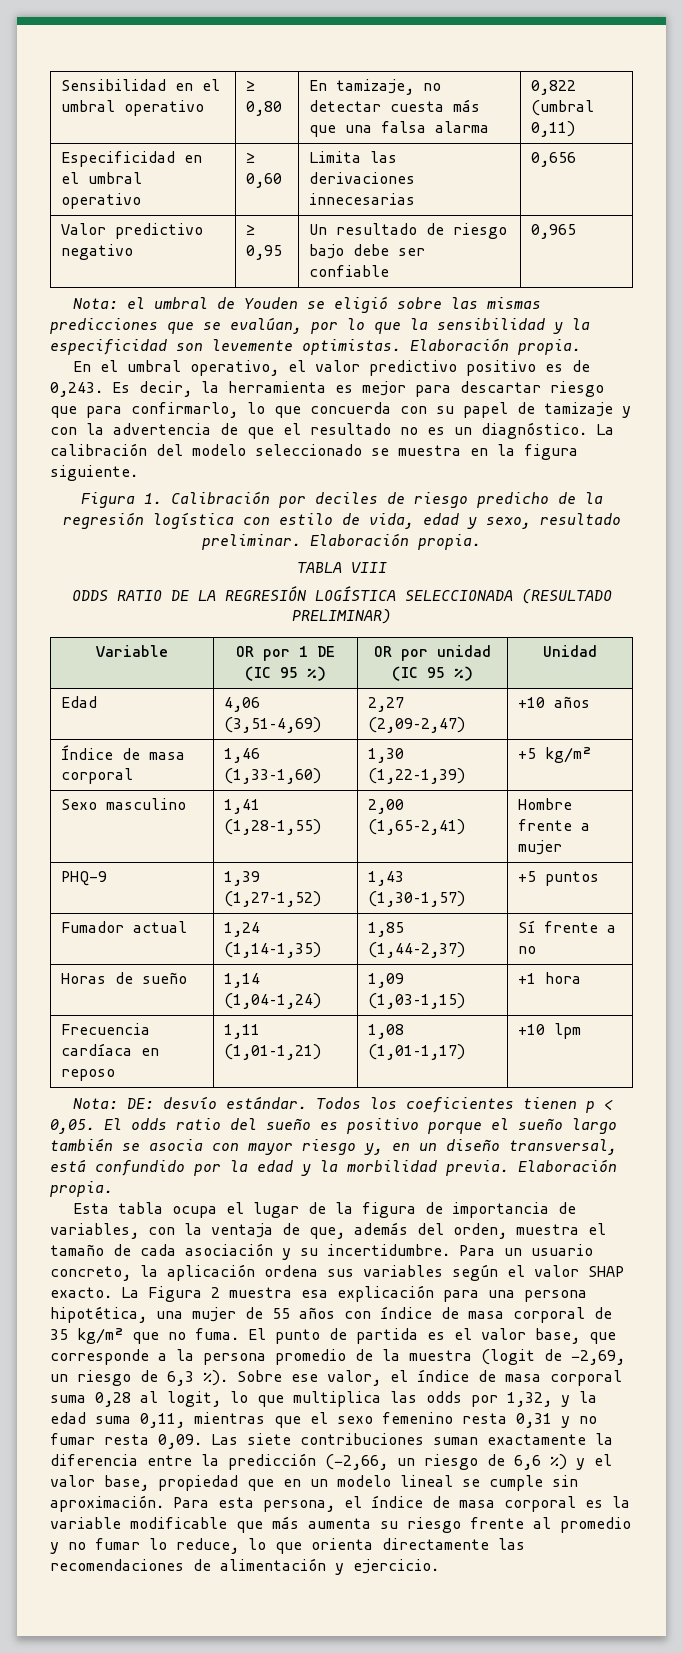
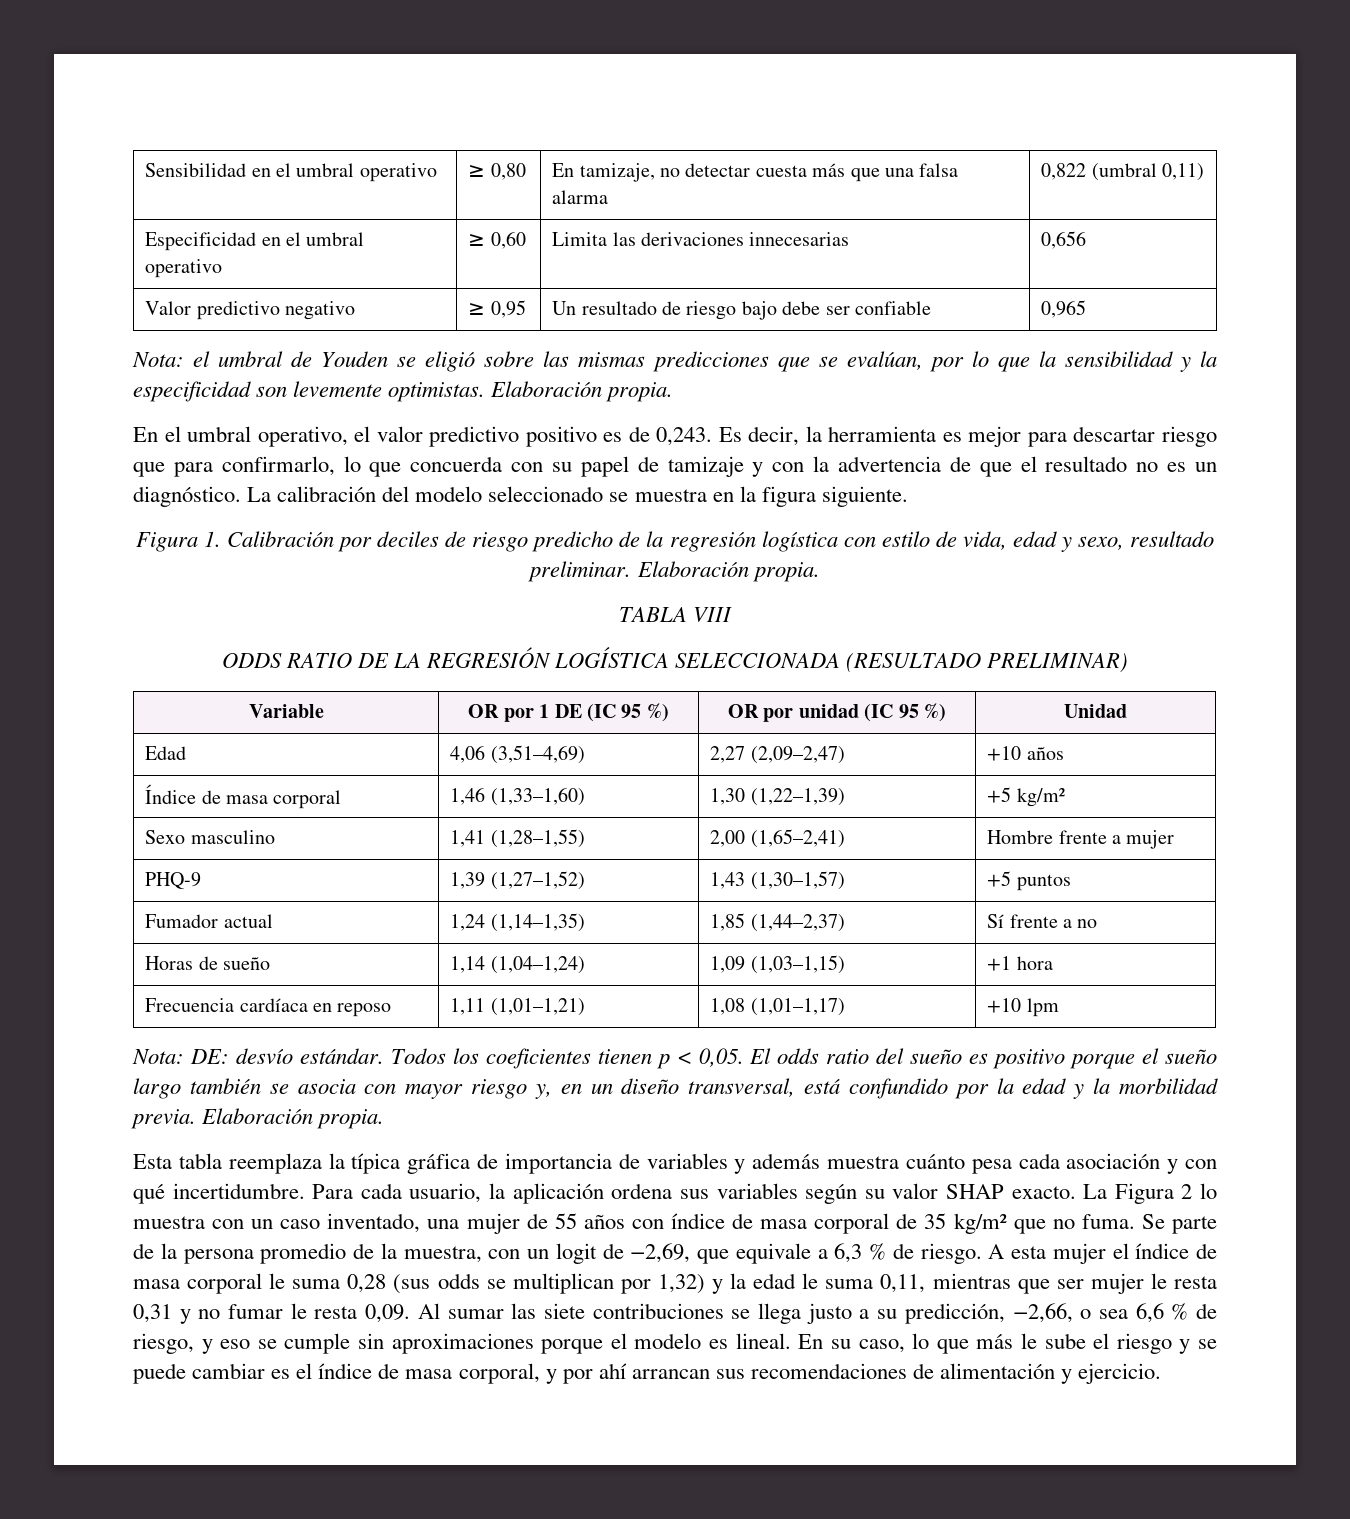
[171,1202,576,1218] [50,1222,606,1239] [50,1243,593,1260] [50,1266,131,1281] ocupa el lugar de la figura de importancia de variables, con la ventaja de que, además del orden, muestra el tamaño de cada asociación y su incertidumbre. Para un usuario concreto, -> [228,1153,1217,1174] [133,1183,482,1204] reemplaza la típica gráfica de importancia de variables y además muestra cuánto pesa cada asociación y con qué incertidumbre. Para cada usuario,
[507,1265,525,1277] el -> [864,1189,885,1199] su
[229,1285,587,1302] [50,1306,147,1323] muestra esa explicación para una persona hipotética, -> [1200,1183,1217,1199] [133,1213,421,1233] lo muestra con un caso inventado,
[248,1328,616,1344] [50,1349,167,1365] El punto de partida es el valor base, que corresponde a -> [1141,1214,1217,1234] [133,1243,154,1259] Se parte de
[409,1349,625,1365] [50,1369,622,1386] muestra (logit de −2,69, un riesgo de 6,3 %). Sobre ese valor, el índice de masa corporal -> [403,1243,1217,1264] [133,1273,286,1294] muestra, con un logit de −2,69, que equivale a 6,3 % de riesgo. A esta mujer el índice de masa corporal le
[140,1391,552,1407] al logit, lo que multiplica las odds por 1,32, -> [393,1273,705,1294] (sus odds se multiplican por 1,32)
(86, 1418) none -> [802,1273,819,1289] le
[310,1412,453,1424] el sexo femenino -> [1056,1273,1167,1294] ser mujer le
(95, 1439) none -> [290,1303,307,1319] le
[211,1433,613,1445] [50,1453,612,1470] [50,1475,578,1491] [50,1495,630,1512] [50,1516,631,1533] [50,1538,525,1554] Las siete contribuciones suman exactamente la diferencia entre la predicción (−2,66, un riesgo de 6,6 %) y el valor base, propiedad que en un modelo lineal se cumple sin aproximación. Para esta persona, el índice de masa corporal es la variable modificable que más aumenta su riesgo frente al promedio y no fumar lo reduce, lo que orienta directamente las -> [417,1303,1217,1324] [133,1333,1217,1354] [133,1363,745,1384] Al sumar las siete contribuciones se llega justo a su predicción, −2,66, o sea 6,6 % de riesgo, y eso se cumple sin aproximaciones porque el modelo es lineal. En su caso, lo que más le sube el riesgo y se puede cambiar es el índice de masa corporal, y por ahí arrancan sus

